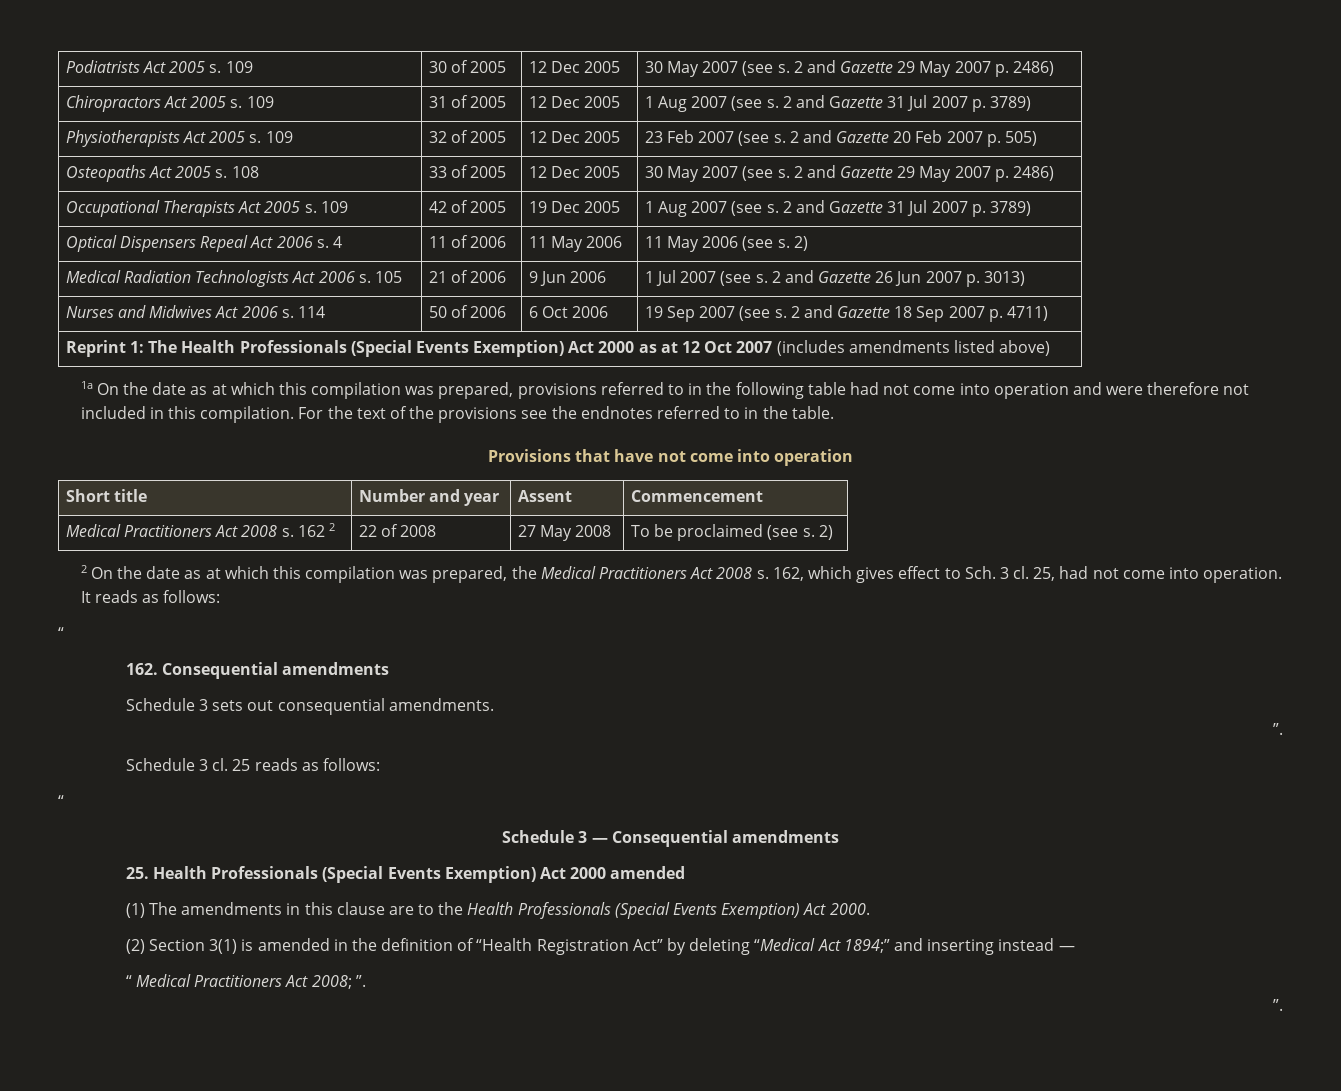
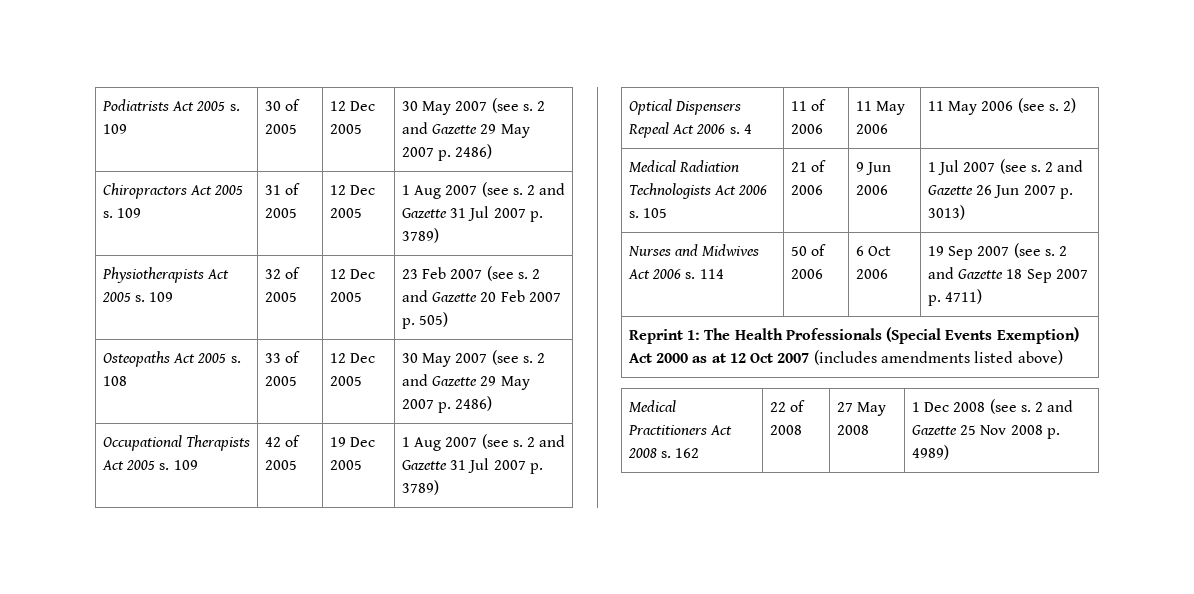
[80,381,1250,399] [80,406,834,423] [487,449,854,466] [65,489,147,502] [358,489,500,506] [517,490,572,502] [630,490,763,502] // 1a On the date as at which this compilation was prepared, provisions referred to in the following table had not come into operation and were therefore not included in this compilation. For the text of the provisions see the endnotes referred to in the table. // Provisions that have not come into operation // Short title | Number and year | Assent | Commencement -> (1063, 357) none
[328,523,335,531] 2 -> (700, 453) none
[630,524,833,541] [80,565,1283,583] [80,590,221,603] [58,627,64,639] [125,662,390,679] [125,698,494,715] [1273,723,1283,735] [125,758,380,771] [58,795,64,807] [502,830,839,847] [125,866,686,883] [125,902,870,919] [125,938,1075,955] [125,974,366,989] [1273,999,1283,1011] To be proclaimed (see s. 2) // 2 On the date as at which this compilation was prepared, the Medical Practitioners Act 2008 s. 162, which gives effect to Sch. 3 cl. 25, had not come into operation. It reads as follows: // “ // 162. Consequential amendments // Schedule 3 sets out consequential amendments. // ”. // Schedule 3 cl. 25 reads as follows: // “ // Schedule 3 — Consequential amendments // 25. Health Professionals (Special Events Exemption) Act 2000 amended // (1) The amendments in this clause are to the Health Professionals (Special Events Exemption) Act 2000. // (2) Section 3(1) is amended in the definition of “Health Registration Act” by deleting “Medical Act 1894;” and inserting instead — // “ Medical Practitioners Act 2008; ”. // ”. -> [911,399,1074,414] [911,425,1060,439] [911,445,949,460] 1 Dec 2008 (see s. 2 and Gazette 25 Nov 2008 p. 4989)

